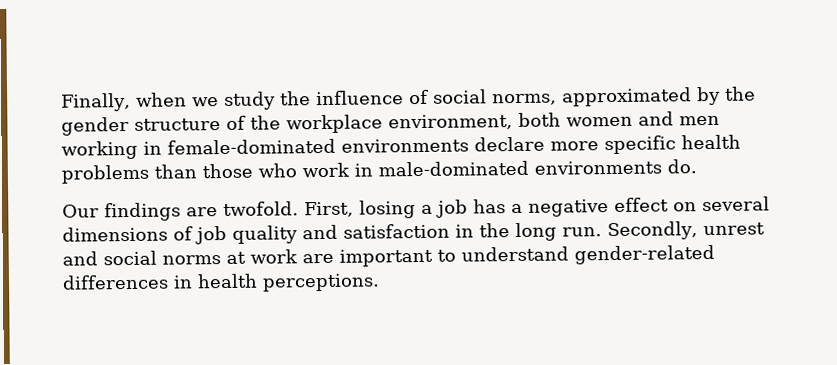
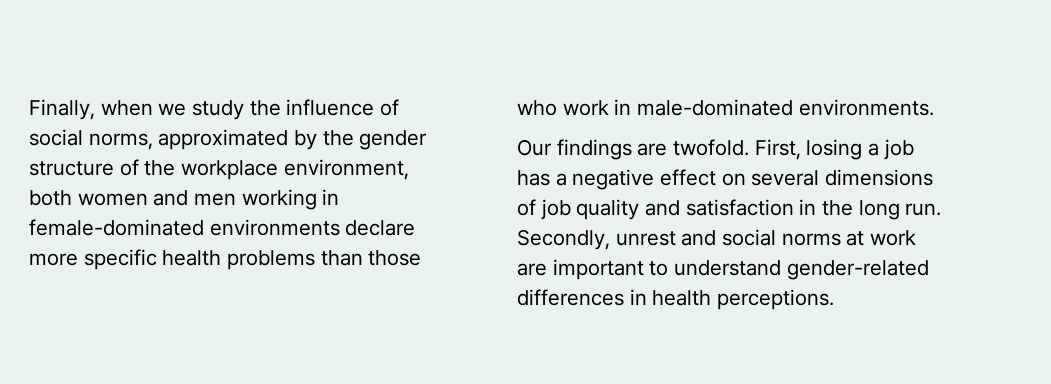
[534,159,697,175] environments do. -> [798,99,934,116] environments.

